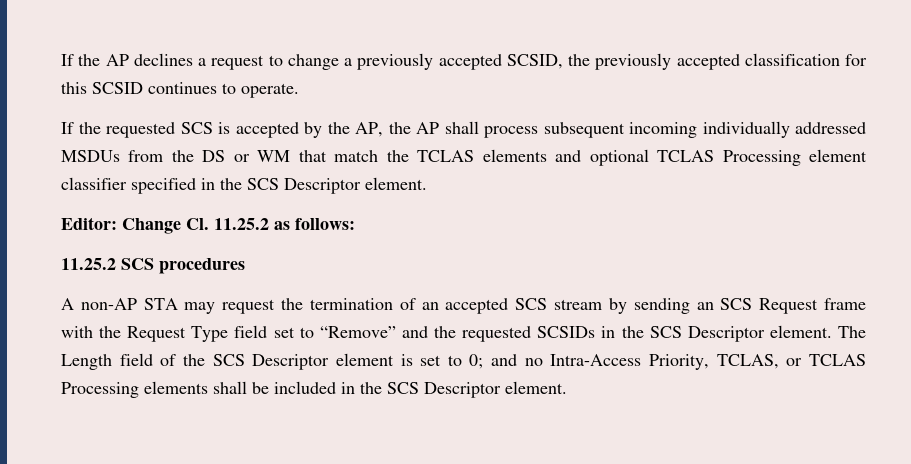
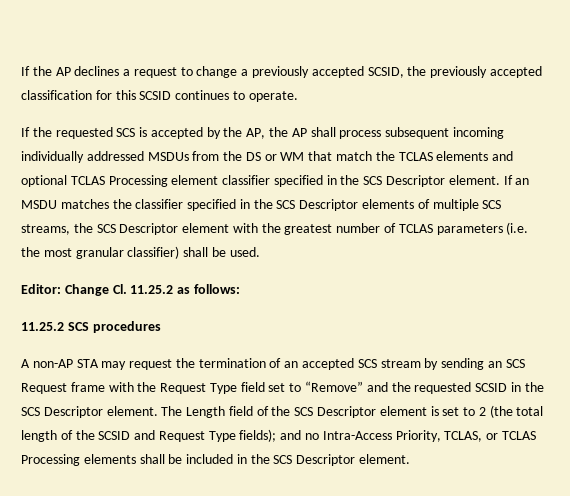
(427, 183) none -> [503,175,530,185] [21,199,502,211] [21,222,529,235] [21,246,260,259] If an MSDU matches the classifier specified in the SCS Descriptor elements of multiple SCS streams, the SCS Descriptor element with the greatest number of TCLAS parameters (i.e. the most granular classifier) shall be used.
[537,326,596,338] SCSIDs -> [475,383,508,392] SCSID
[469,354,484,369] 0; -> [478,405,544,418] [21,429,277,442] 2 (the total length of the SCSID and Request Type fields);

